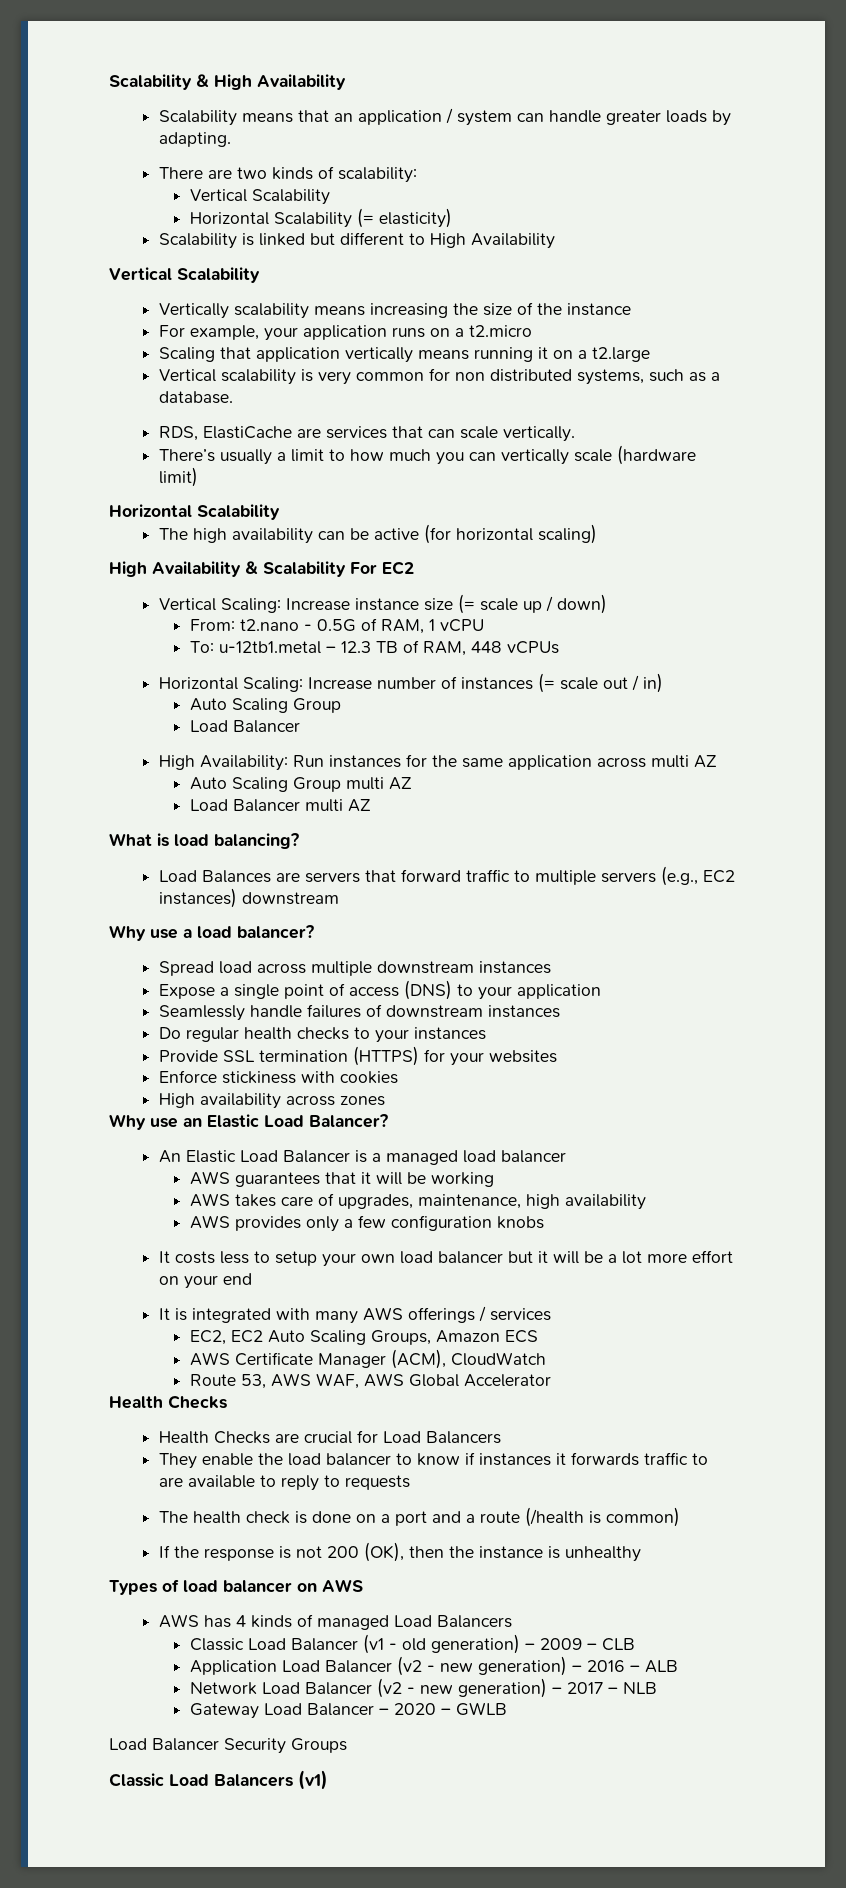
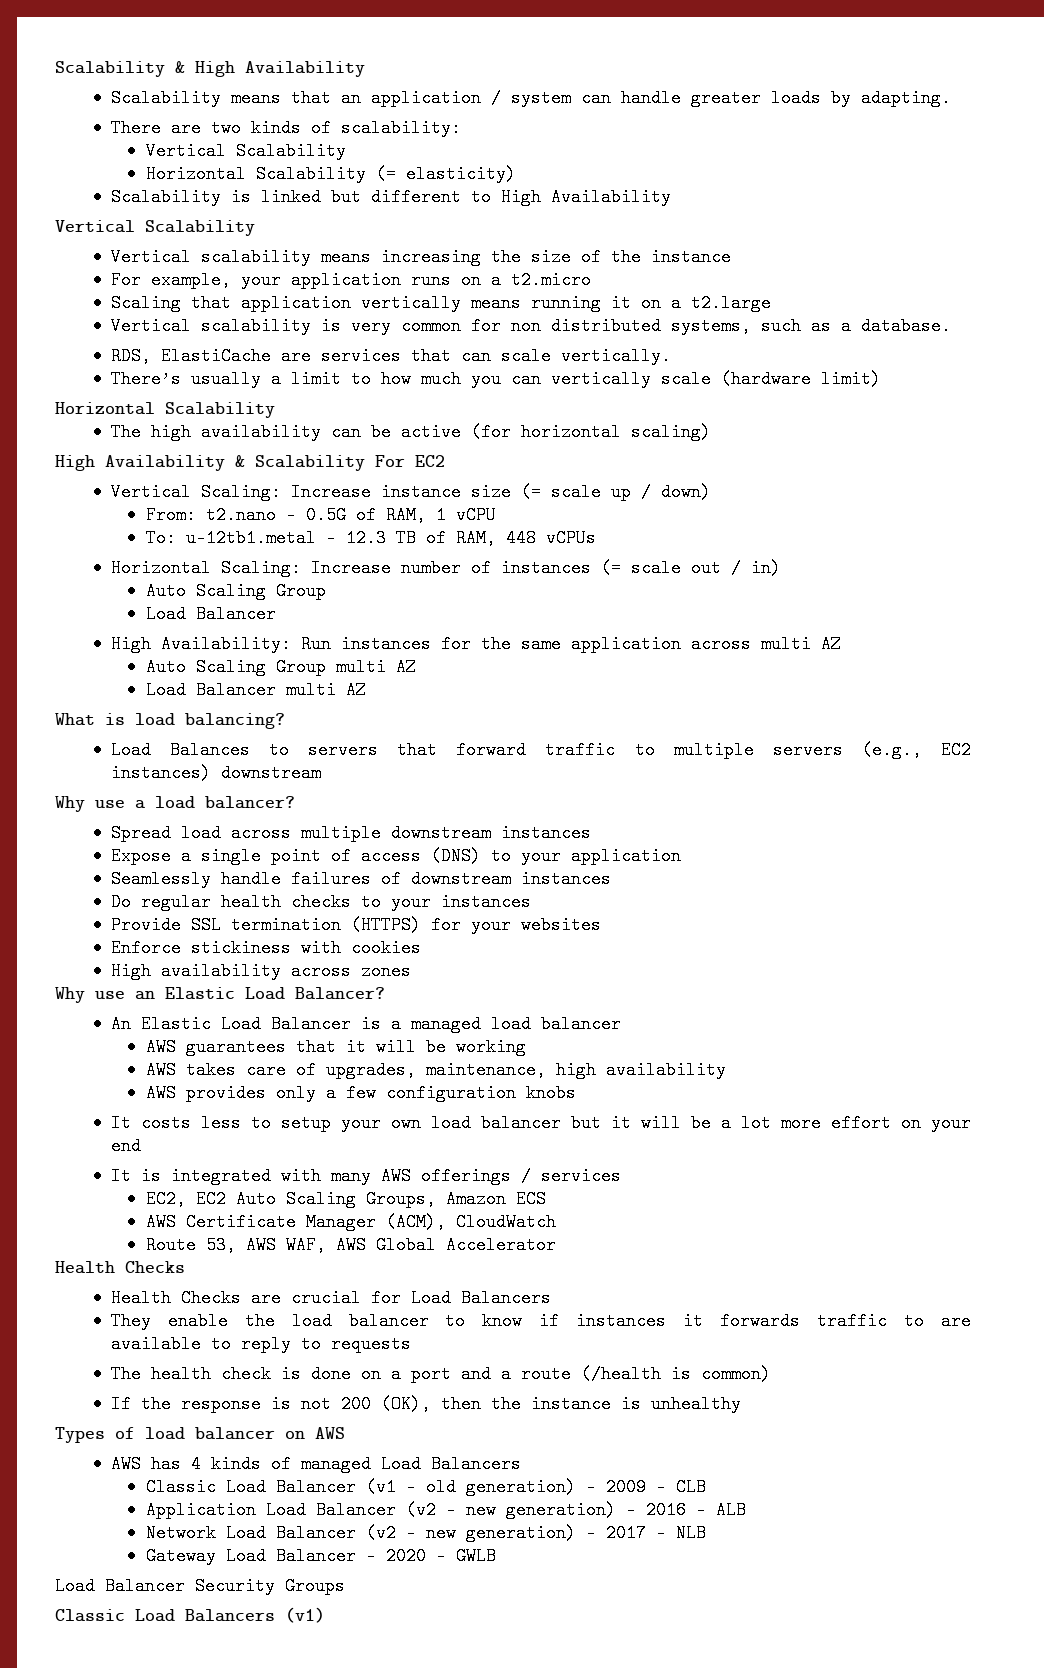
[159,303,230,319] Vertically -> [110,248,191,266] Vertical
[276,872,301,882] are -> [268,741,289,759] to

